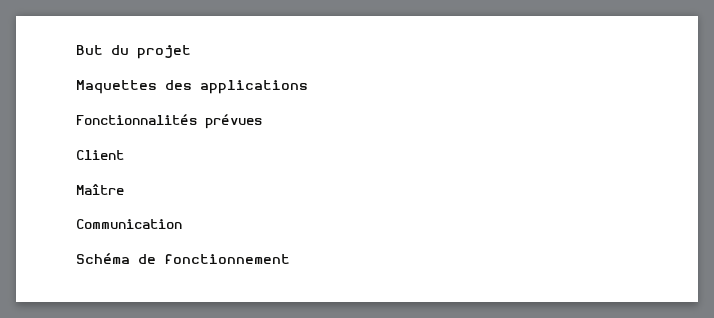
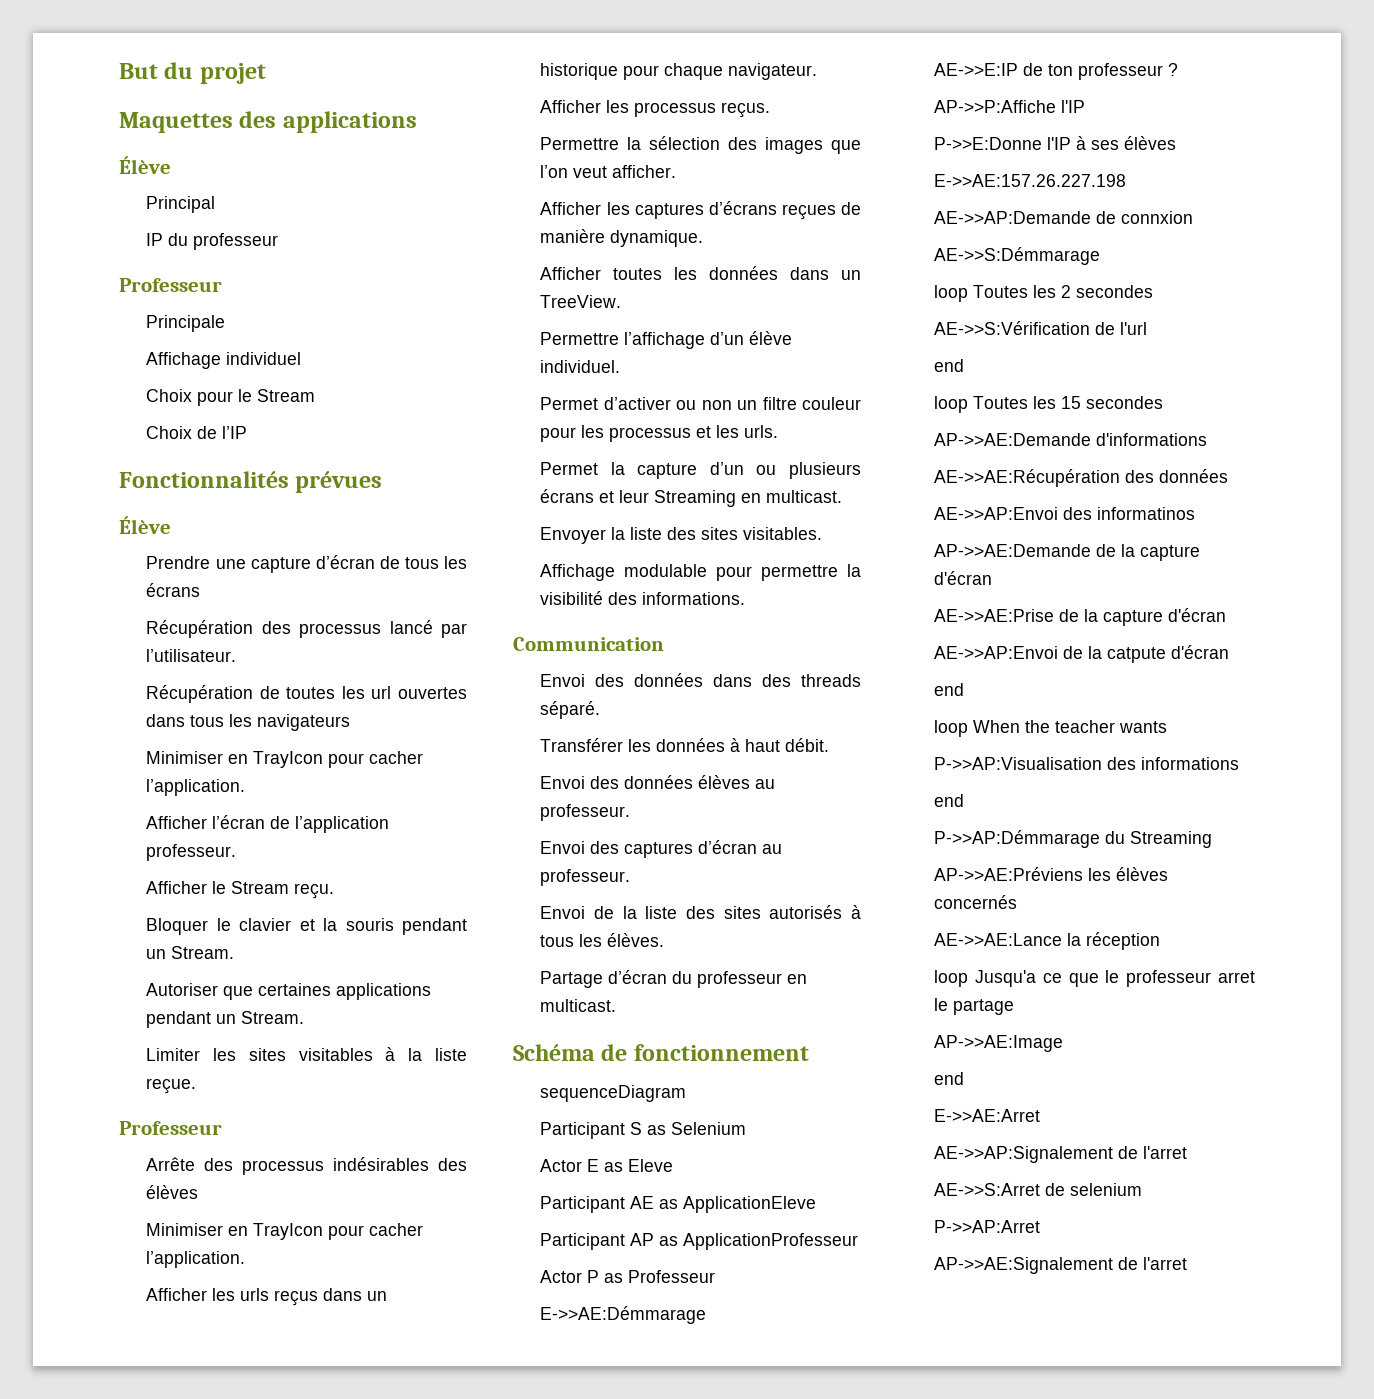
[76,114,262,129] [76,150,124,160] [76,184,124,195] [76,219,182,229] [76,253,290,264] Fonctionnalités prévues // Client // Maître // Communication // Schéma de fonctionnement -> [119,156,171,174] [146,196,216,213] [146,233,279,250] [119,278,222,292] [146,315,226,332] [146,352,302,369] [146,389,316,406] [146,426,248,439] [119,471,383,493] [119,516,171,534] [146,555,468,573] [146,583,201,597] [146,620,467,638] [146,649,237,662] [146,685,467,703] [146,714,351,731] [146,751,424,768] [146,779,246,796] [146,815,390,833] [146,844,237,861] [146,881,335,899] [146,918,467,935] [146,946,235,959] [146,983,432,1000] [146,1011,305,1028] [146,1047,467,1061] [146,1078,197,1094] [119,1121,222,1135] [146,1157,467,1175] [146,1185,199,1199] [146,1223,424,1240] [146,1251,246,1268] [146,1288,388,1306] [540,63,818,80] [540,100,771,118] [540,136,861,154] [540,165,677,178] [540,201,861,220] [540,229,704,247] [540,266,861,280] [540,295,622,308] [540,331,793,349] [540,360,621,373] [540,397,861,410] [540,425,779,442] [540,462,861,479] [540,489,843,507] [540,527,823,544] [540,564,861,581] [540,591,746,605] [513,637,664,651] [540,673,861,687] [540,701,601,719] [540,738,830,752] [540,775,776,789] [540,804,631,821] [540,840,783,858] [540,869,631,886] [540,905,861,919] [540,933,665,947] [540,970,808,988] [540,999,617,1012] [513,1044,809,1061] [540,1085,687,1102] [540,1122,747,1139] [540,1159,674,1172] [540,1196,817,1213] [540,1233,859,1250] [540,1270,716,1283] [540,1306,707,1324] [934,63,1179,80] [934,100,1086,113] [934,136,1177,150] [934,174,1127,187] [934,211,1194,224] [934,247,1101,265] [934,285,1154,302] [934,321,1148,335] [934,359,965,372] [934,396,1164,413] [934,433,1208,446] [934,469,1229,487] [934,507,1196,520] [934,544,1201,561] [934,571,993,585] [934,608,1227,626] [934,645,1230,663] [934,683,965,696] [934,720,1168,737] [934,757,1240,770] [934,794,965,807] [934,830,1213,848] [934,867,1169,881] [934,895,1018,909] [934,932,1161,950] [934,970,1255,987] [934,998,1015,1015] [934,1035,1064,1052] [934,1072,965,1085] [934,1109,1041,1122] [934,1146,1188,1163] [934,1183,1143,1196] [934,1220,1041,1233] [934,1257,1188,1274] Élève // Principal // IP du professeur // Professeur // Principale // Affichage individuel // Choix pour le Stream // Choix de l’IP // Fonctionnalités prévues // Élève // Prendre une capture d’écran de tous les écrans // Récupération des processus lancé par l’utilisateur. // Récupération de toutes les url ouvertes dans tous les navigateurs // Minimiser en TrayIcon pour cacher l’application. // Afficher l’écran de l’application professeur. // Afficher le Stream reçu. // Bloquer le clavier et la souris pendant un Stream. // Autoriser que certaines applications pendant un Stream. // Limiter les sites visitables à la liste reçue. // Professeur // Arrête des processus indésirables des élèves // Minimiser en TrayIcon pour cacher l’application. // Afficher les urls reçus dans un historique pour chaque navigateur. // Afficher les processus reçus. // Permettre la sélection des images que l’on veut afficher. // Afficher les captures d’écrans reçues de manière dynamique. // Afficher toutes les données dans un TreeView. // Permettre l’affichage d’un élève individuel. // Permet d’activer ou non un filtre couleur pour les processus et les urls. // Permet la capture d’un ou plusieurs écrans et leur Streaming en multicast. // Envoyer la liste des sites visitables. // Affichage modulable pour permettre la visibilité des informations. // Communication // Envoi des données dans des threads séparé. // Transférer les données à haut débit. // Envoi des données élèves au professeur. // Envoi des captures d’écran au professeur. // Envoi de la liste des sites autorisés à tous les élèves. // Partage d’écran du professeur en multicast. // Schéma de fonctionnement // sequenceDiagram // Participant S as Selenium // Actor E as Eleve // Participant AE as ApplicationEleve // Participant AP as ApplicationProfesseur // Actor P as Professeur // E->>AE:Démmarage // AE->>E:IP de ton professeur ? // AP->>P:Affiche l'IP // P->>E:Donne l'IP à ses élèves // E->>AE:157.26.227.198 // AE->>AP:Demande de connxion // AE->>S:Démmarage // loop Toutes les 2 secondes // AE->>S:Vérification de l'url // end // loop Toutes les 15 secondes // AP->>AE:Demande d'informations // AE->>AE:Récupération des données // AE->>AP:Envoi des informatinos // AP->>AE:Demande de la capture d'écran // AE->>AE:Prise de la capture d'écran // AE->>AP:Envoi de la catpute d'écran // end // loop When the teacher wants // P->>AP:Visualisation des informations // end // P->>AP:Démmarage du Streaming // AP->>AE:Préviens les élèves concernés // AE->>AE:Lance la réception // loop Jusqu'a ce que le professeur arret le partage // AP->>AE:Image // end // E->>AE:Arret // AE->>AP:Signalement de l'arret // AE->>S:Arret de selenium // P->>AP:Arret // AP->>AE:Signalement de l'arret

